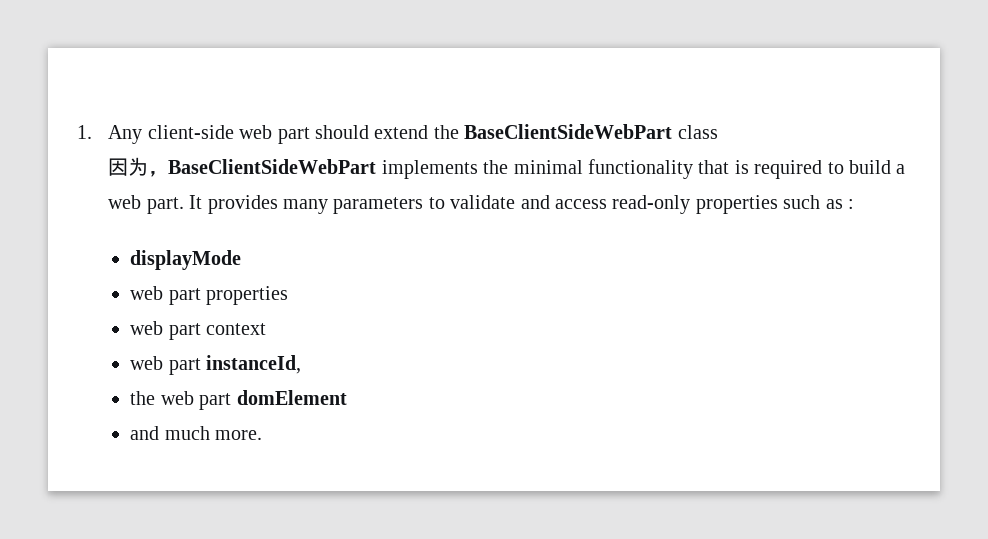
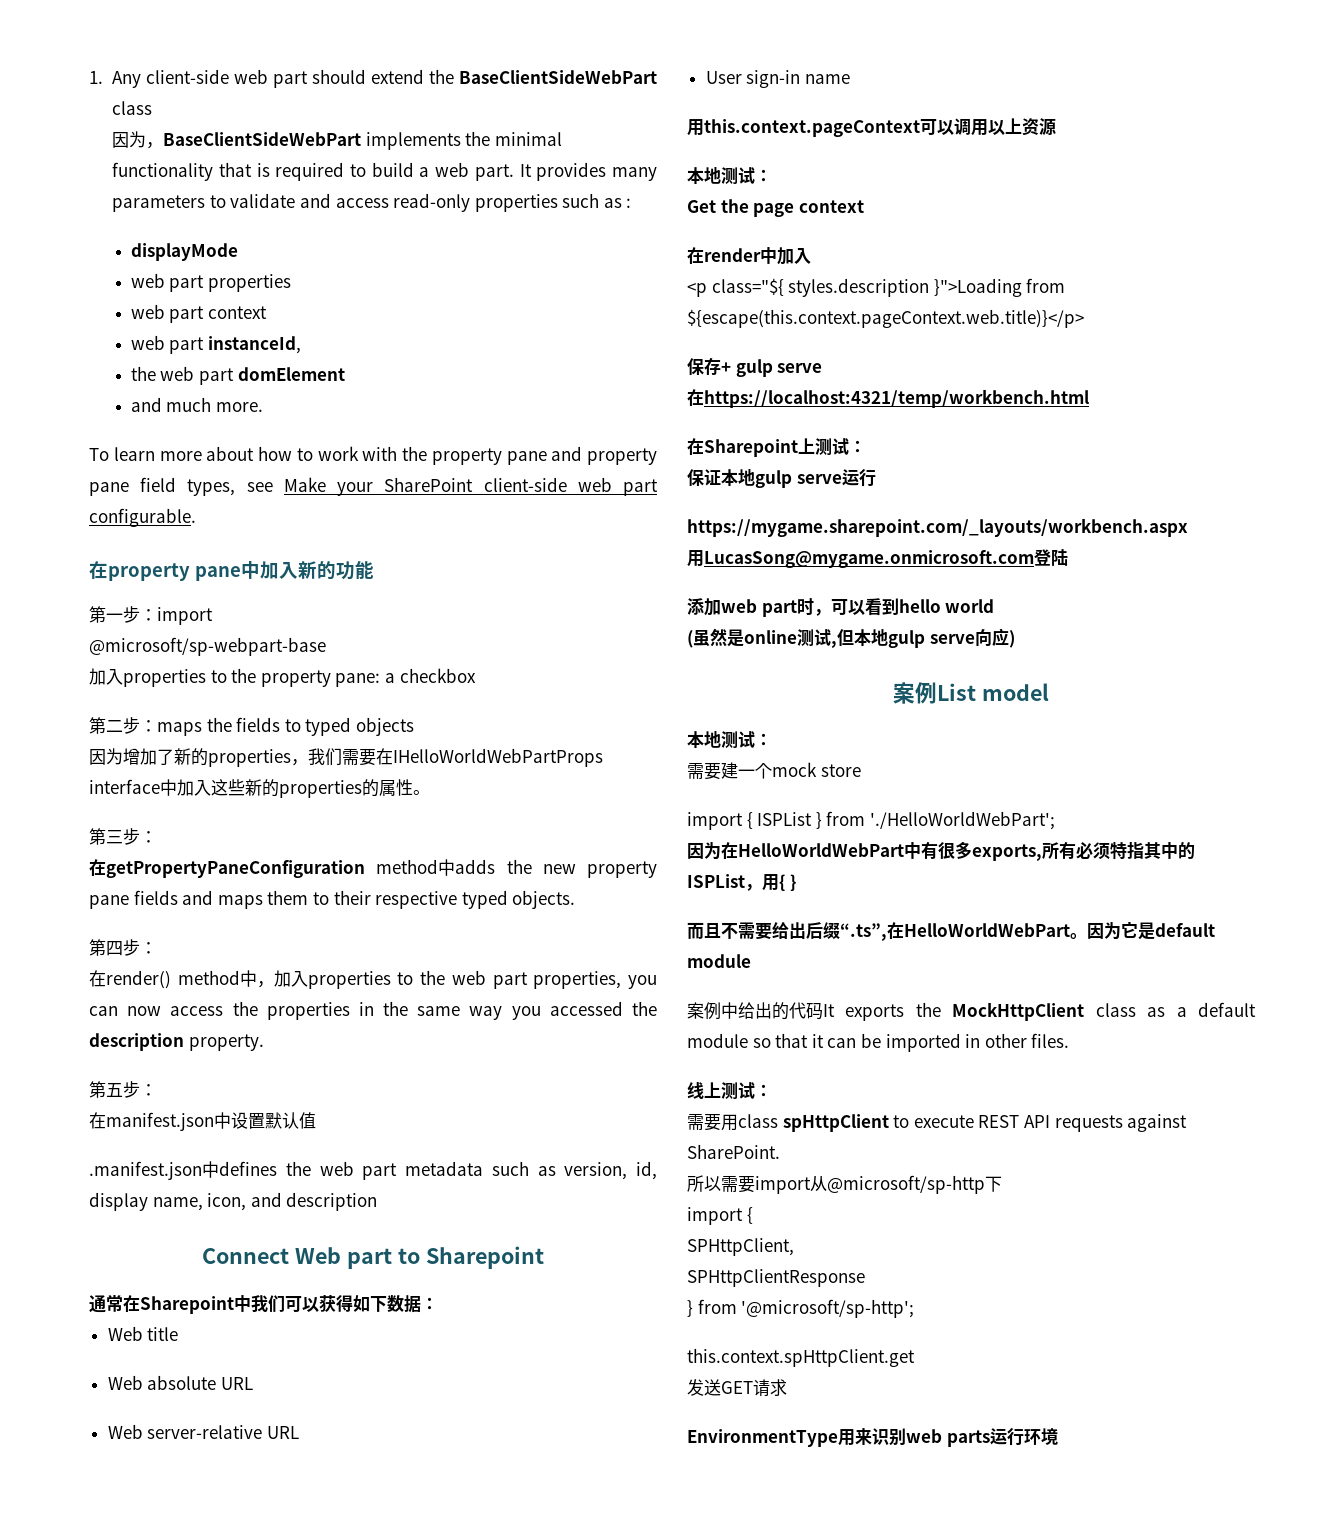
(263, 435) none -> [89,446,657,465] [89,477,658,496] [89,508,196,527] [89,561,374,581] [89,606,213,625] [89,637,326,656] [89,668,476,687] [89,717,414,736] [89,748,603,767] [89,779,430,798] [89,828,157,845] [89,859,657,878] [89,890,576,909] [89,939,157,956] [89,970,657,989] [89,1001,657,1020] [89,1033,264,1051] [89,1081,157,1098] [89,1112,316,1131] [89,1161,657,1180] [89,1192,378,1211] [202,1246,544,1269] [89,1295,438,1314] [107,1326,179,1341] [107,1375,253,1390] [107,1424,299,1439] [705,70,850,88] [687,118,1056,137] [687,167,772,184] [687,199,864,217] [687,247,811,265] [687,278,1066,297] [687,309,1084,328] [687,357,823,377] [687,389,1089,408] [687,438,866,457] [687,469,876,488] [687,518,1188,537] [687,549,1068,568] [687,598,995,617] [687,628,1015,648] [893,682,1049,704] [687,731,772,748] [687,762,861,780] [687,811,1055,830] [687,841,1195,861] [687,874,796,891] [687,922,1215,941] [687,954,751,968] [687,1002,1256,1021] [687,1033,1070,1052] [687,1082,772,1099] [687,1113,1188,1132] [687,1144,780,1159] [687,1175,1002,1194] [687,1207,753,1225] [687,1238,794,1256] [687,1269,865,1287] [687,1299,915,1318] [687,1348,915,1367] [687,1379,787,1397] [687,1428,1058,1447] // To learn more about how to work with the property pane and property pane field types, see Make your SharePoint client-side web part configurable. // 在property pane中加入新的功能 // 第一步：import // @microsoft/sp-webpart-base // 加入properties to the property pane: a checkbox // 第二步：maps the fields to typed objects // 因为增加了新的properties，我们需要在IHelloWorldWebPartProps interface中加入这些新的properties的属性。 // 第三步： // 在getPropertyPaneConfiguration method中adds the new property pane fields and maps them to their respective typed objects. // 第四步： // 在render() method中，加入properties to the web part properties, you can now access the properties in the same way you accessed the description property. // 第五步： // 在manifest.json中设置默认值 // .manifest.json中defines the web part metadata such as version, id, display name, icon, and description // Connect Web part to Sharepoint // 通常在Sharepoint中我们可以获得如下数据： // Web title // Web absolute URL // Web server-relative URL // User sign-in name // 用this.context.pageContext可以调用以上资源 // 本地测试： // Get the page context // 在render中加入 // <p class="${ styles.description }">Loading from ${escape(this.context.pageContext.web.title)}</p> // 保存+ gulp serve // 在https://localhost:4321/temp/workbench.html // 在Sharepoint上测试： // 保证本地gulp serve运行 // https://mygame.sharepoint.com/_layouts/workbench.aspx // 用LucasSong@mygame.onmicrosoft.com登陆 // 添加web part时，可以看到hello world // (虽然是online测试,但本地gulp serve向应) // 案例List model // 本地测试： // 需要建一个mock store // import { ISPList } from './HelloWorldWebPart'; // 因为在HelloWorldWebPart中有很多exports,所有必须特指其中的ISPList，用{ } // 而且不需要给出后缀“.ts”,在HelloWorldWebPart。因为它是default module // 案例中给出的代码It exports the MockHttpClient class as a default module so that it can be imported in other files. // 线上测试： // 需要用class spHttpClient to execute REST API requests against SharePoint. // 所以需要import从@microsoft/sp-http下 // import { // SPHttpClient, // SPHttpClientResponse // } from '@microsoft/sp-http'; // this.context.spHttpClient.get // 发送GET请求 // EnvironmentType用来识别web parts运行环境

